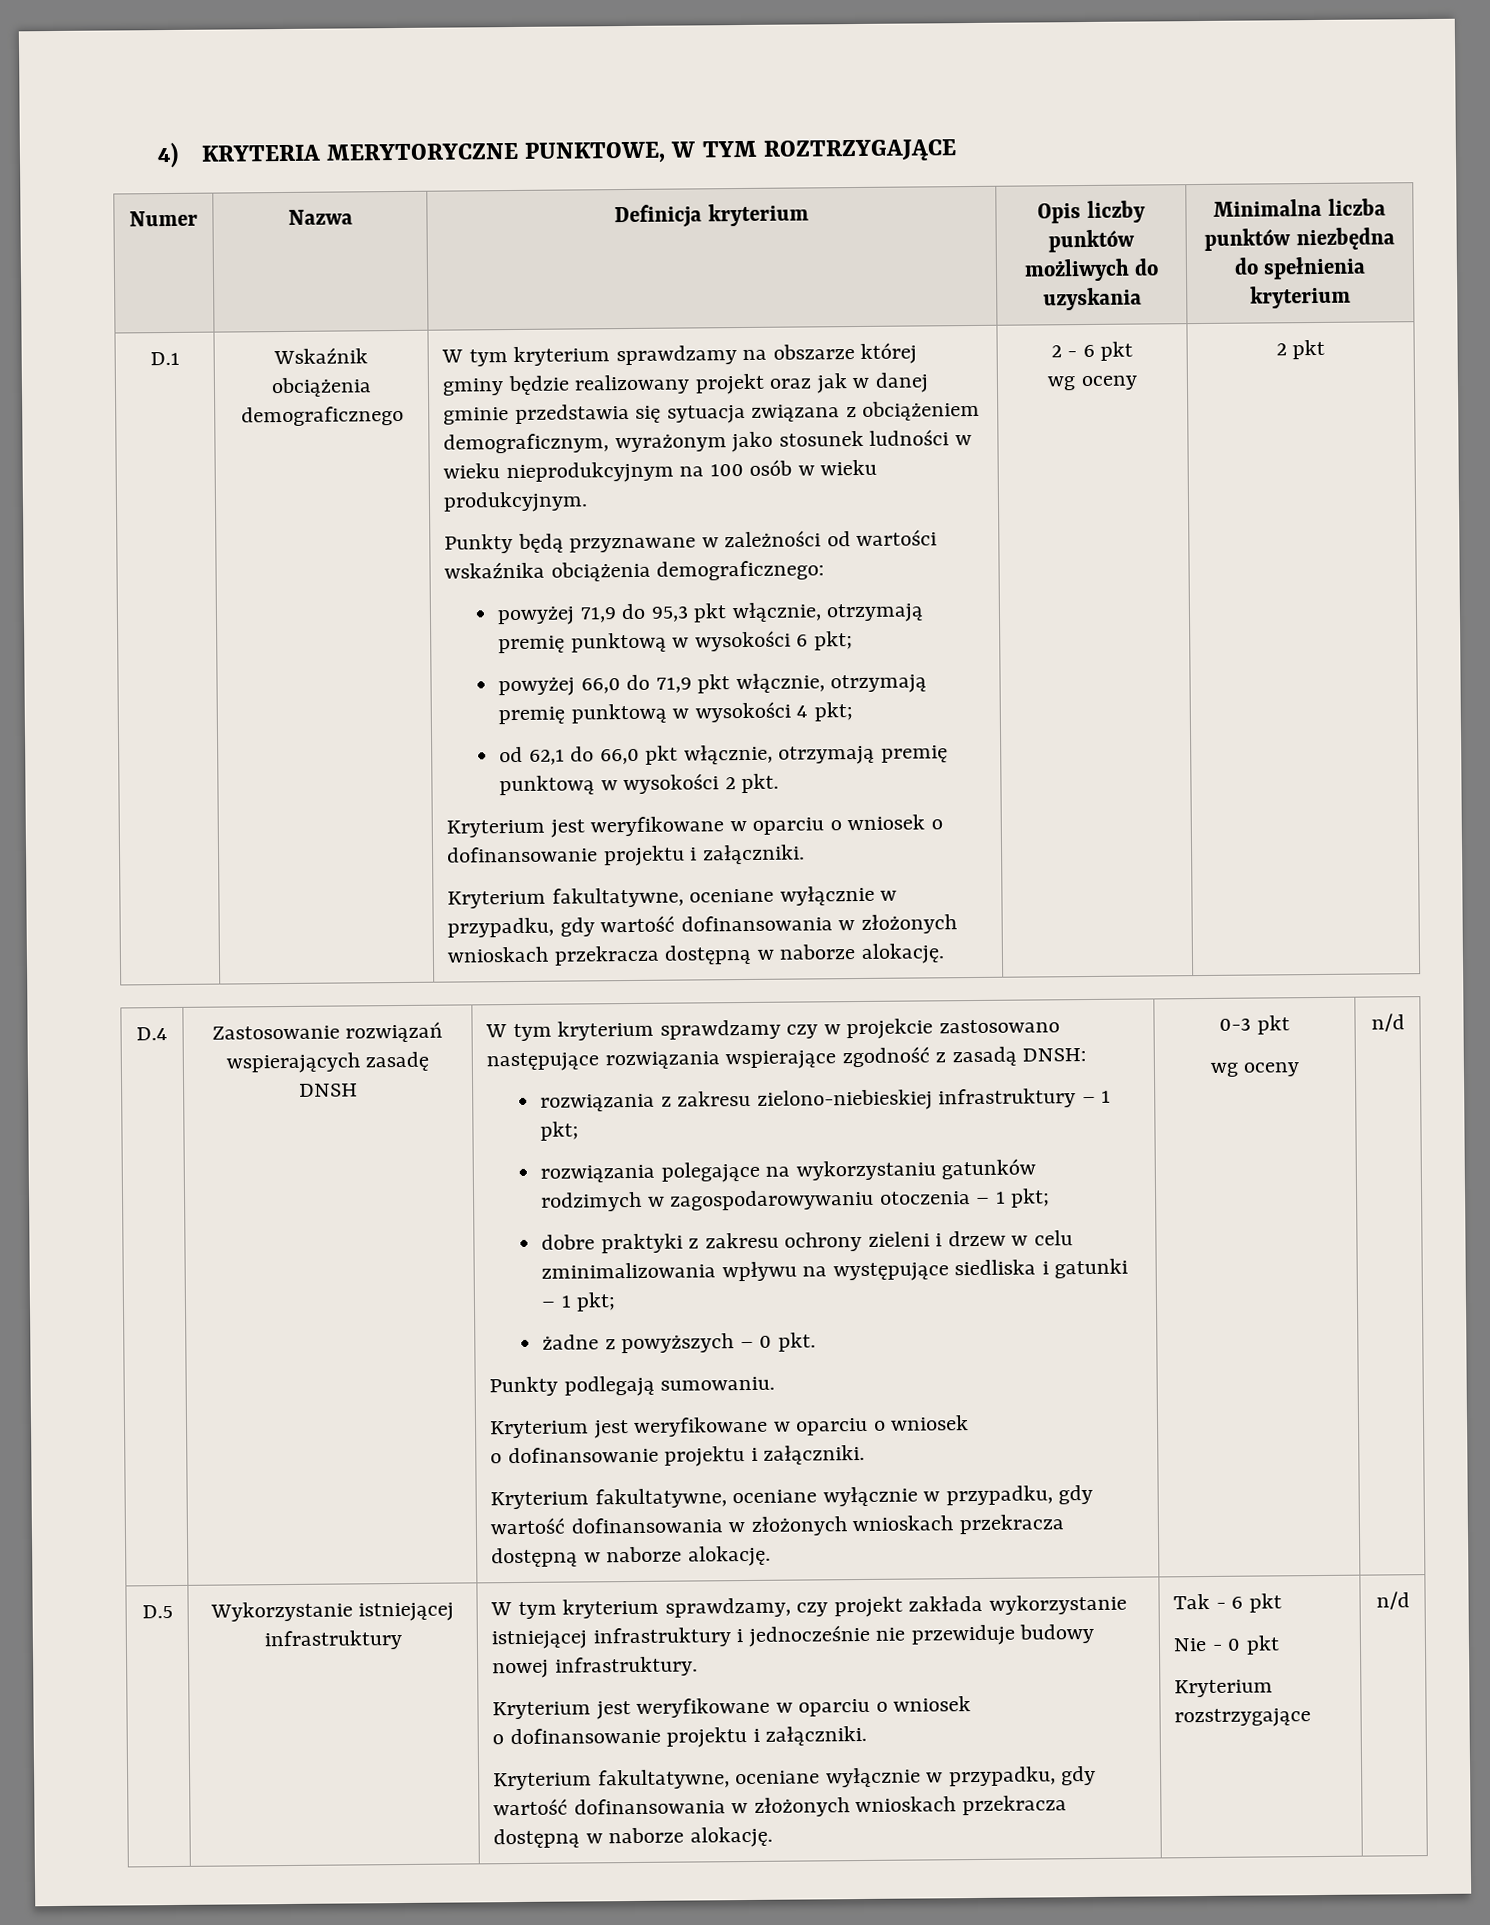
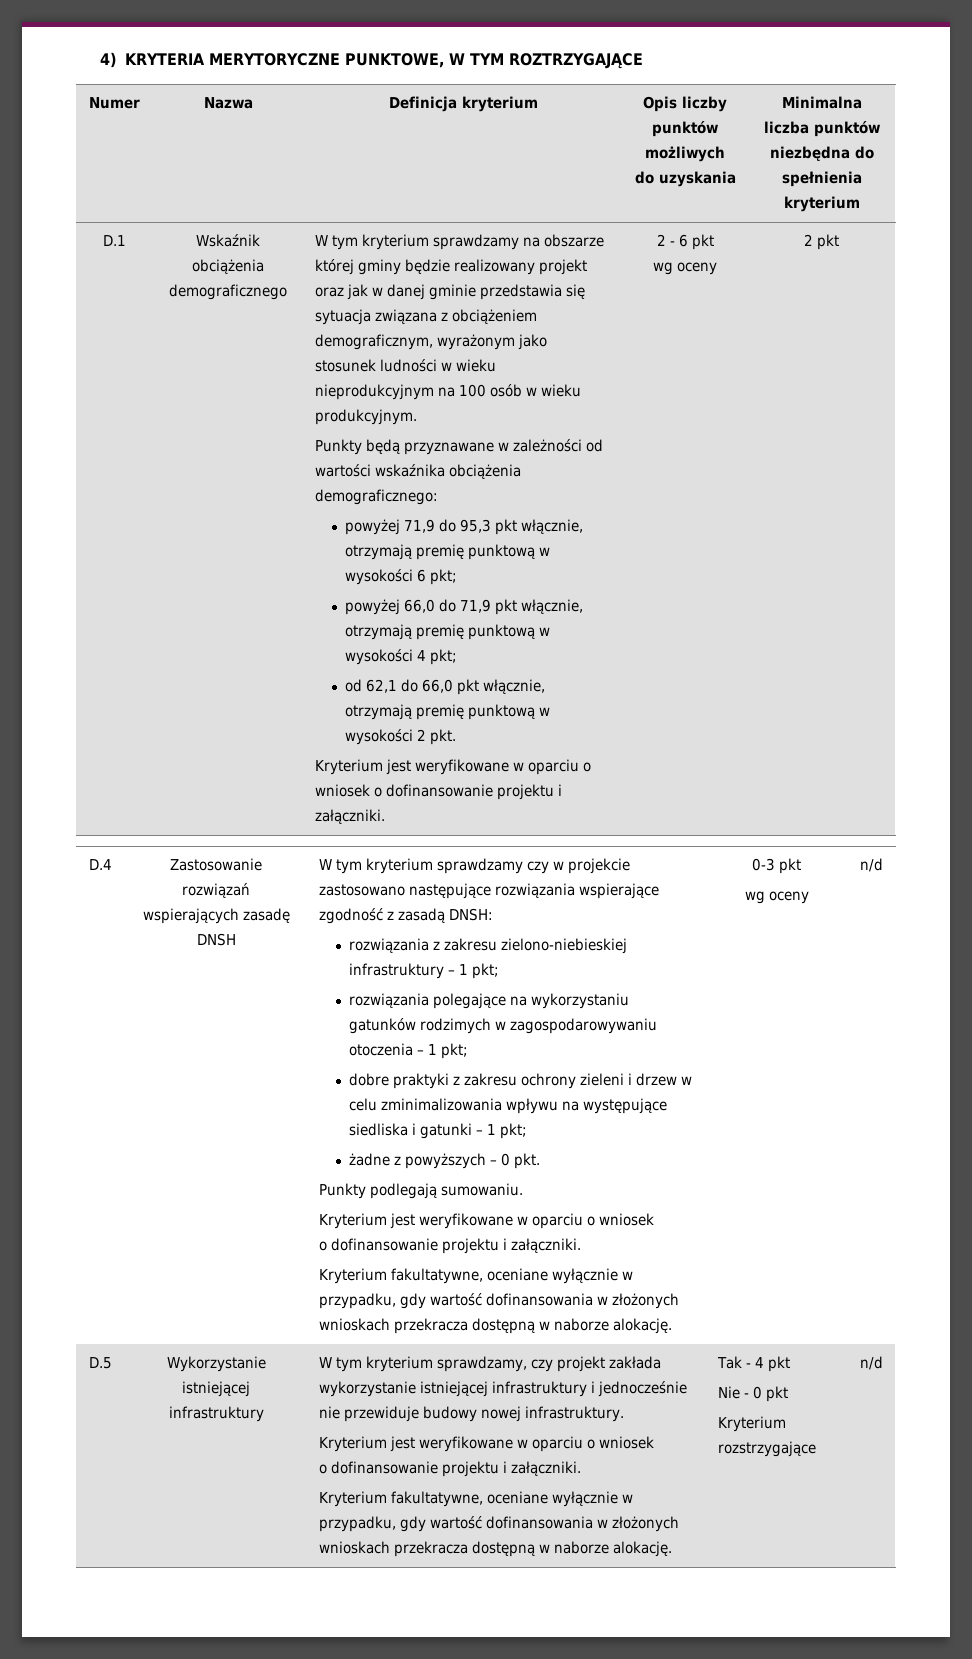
[447,885,898,909] [447,914,957,938] [447,943,945,966] // Kryterium fakultatywne, oceniane wyłącznie w przypadku, gdy wartość dofinansowania w złożonych wnioskach przekracza dostępną w naborze alokację. -> (386, 816) none
[1231,1596,1244,1609] 6 -> [755,1357,765,1368] 4

